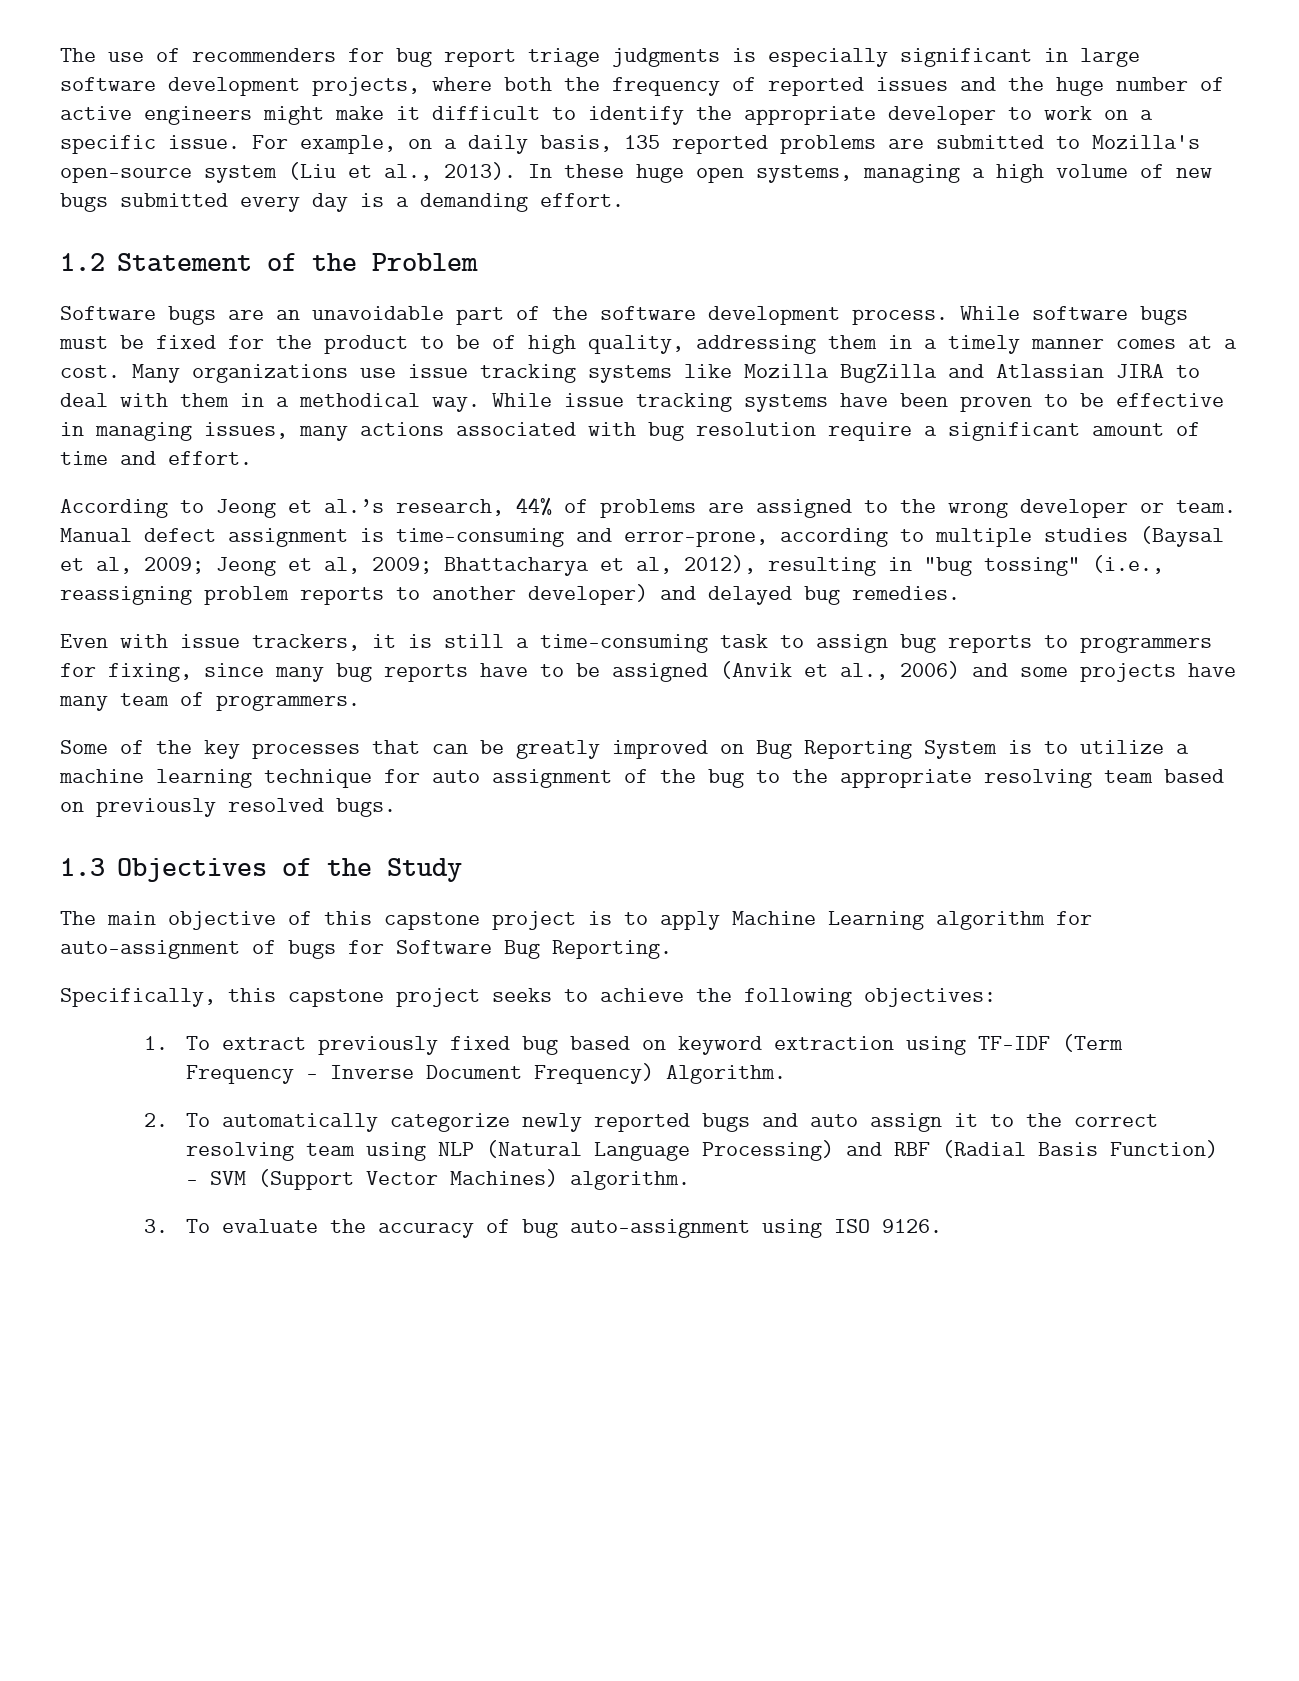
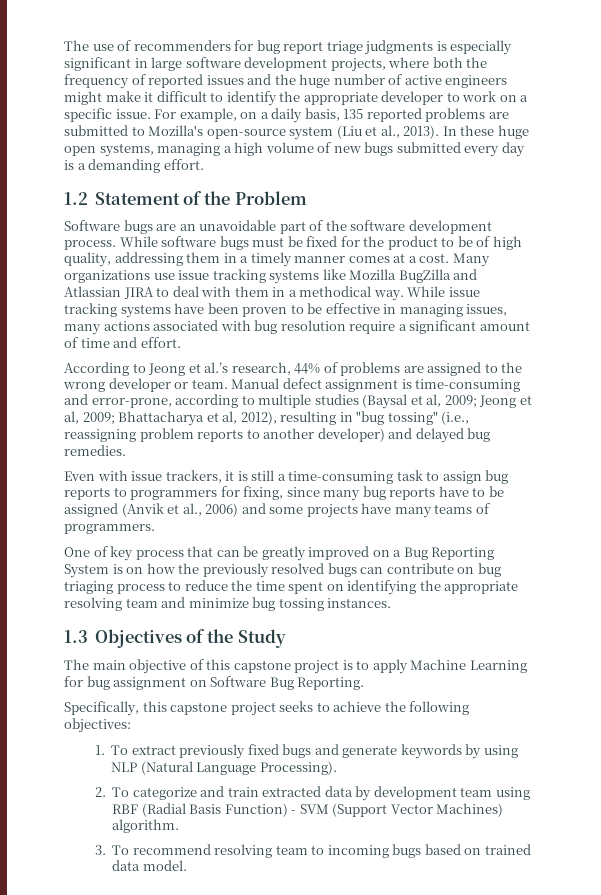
[120,693,169,706] team -> [434,504,473,514] teams
[60,740,360,759] Some of the key processes -> [64,546,184,561] One of key process
(744, 749) none -> [393,550,402,557] a
[1044,740,1189,754] [59,769,1224,788] [60,798,396,817] to utilize a machine learning technique for auto assignment of the bug to the appropriate resolving team based on previously resolved bugs. -> [126,563,501,578] [64,580,519,595] [64,597,392,611] on how the previously resolved bugs can contribute on bug triaging process to reduce the time spent on identifying the appropriate resolving team and minimize bug tossing instances.
[936,911,1092,930] [60,940,384,959] algorithm for auto-assignment of bugs for -> [64,676,207,690] for bug assignment on
[521,1034,1123,1055] [185,1063,786,1084] [143,1113,1158,1132] [185,1140,882,1161] bug based on keyword extraction using TF-IDF (Term Frequency — Inverse Document Frequency) Algorithm. // 2. To automatically categorize newly reported bugs and auto assign it to the correct resolving team using NLP (Natural Language Processing) and -> [282,744,518,759] [111,761,337,775] [94,786,530,801] bugs and generate keywords by using NLP (Natural Language Processing). // 2. To categorize and train extracted data by development team using
[221,1219,942,1238] evaluate the accuracy of bug auto-assignment using ISO 9126. -> [132,844,531,858] [112,860,187,871] recommend resolving team to incoming bugs based on trained data model.

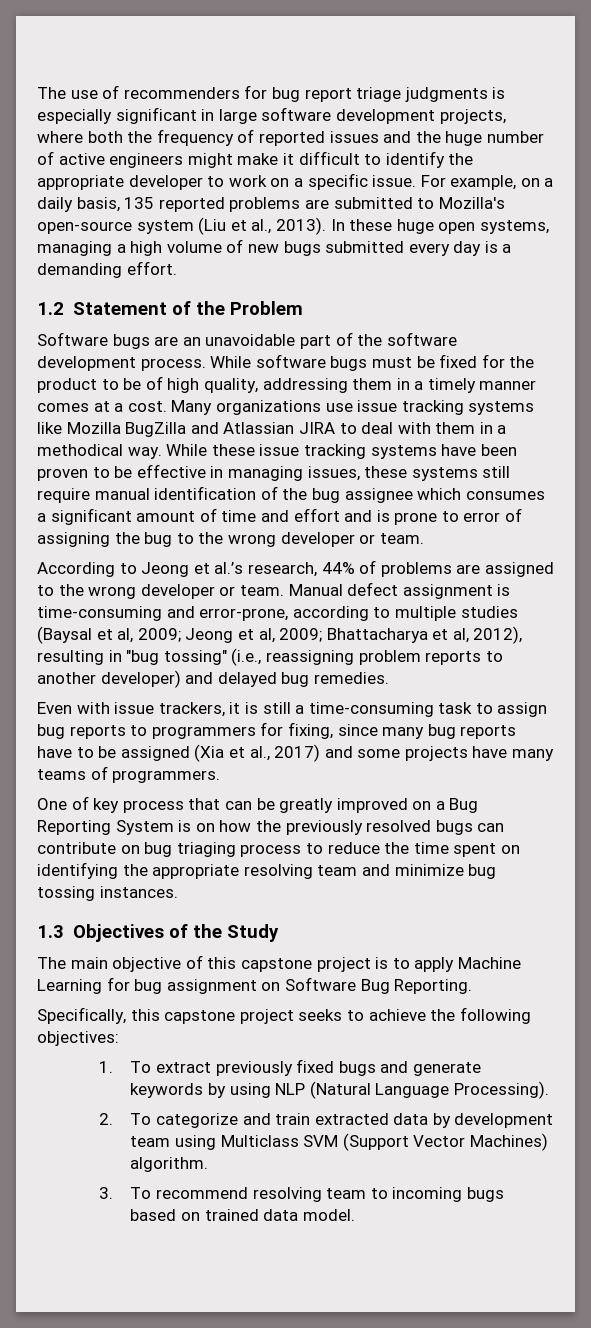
(446, 291) none -> [211,444,255,456] these
[64,320,396,335] many actions associated with bug resolution require -> [364,466,511,481] [37,486,545,503] these systems still require manual identification of the bug assignee which consumes
[140,337,181,348] effort. -> [293,508,523,525] [37,532,424,547] effort and is prone to error of assigning the bug to the wrong developer or team.
[121,503,239,517] (Anvik et al., 2006) -> [194,744,321,762] (Xia et al., 2017)
[112,803,297,817] RBF (Radial Basis Function) - -> [220,1135,299,1147] Multiclass

